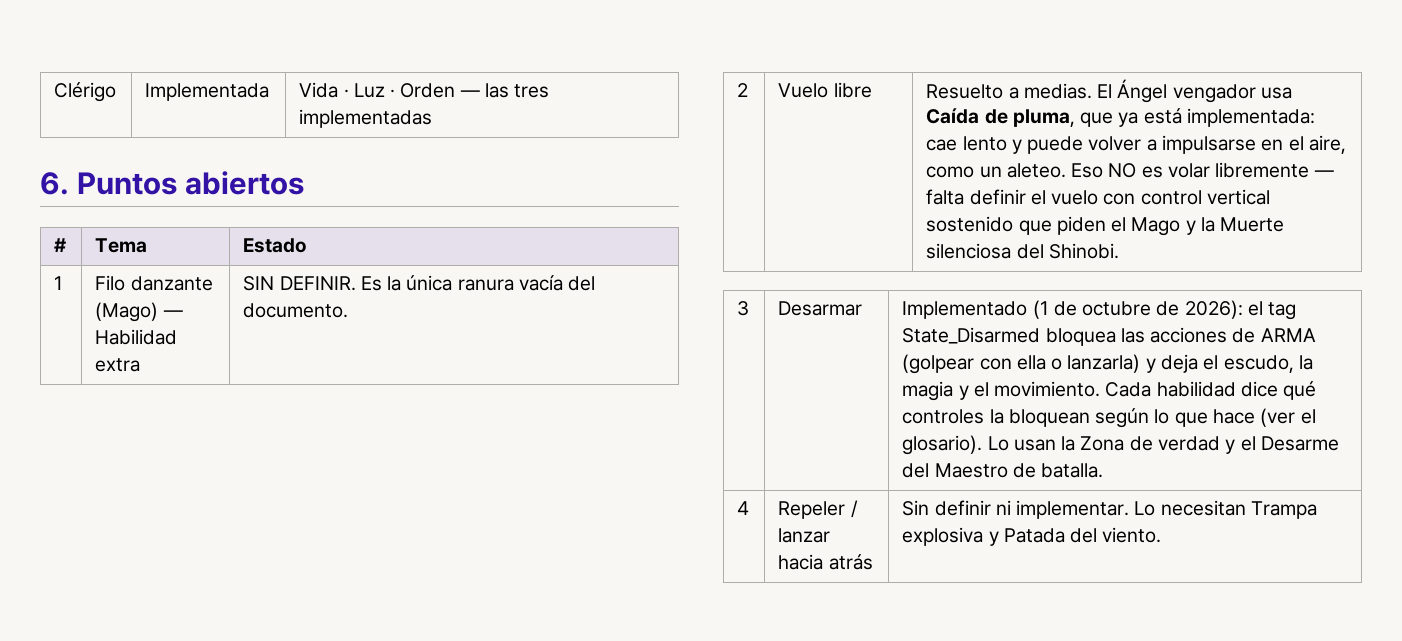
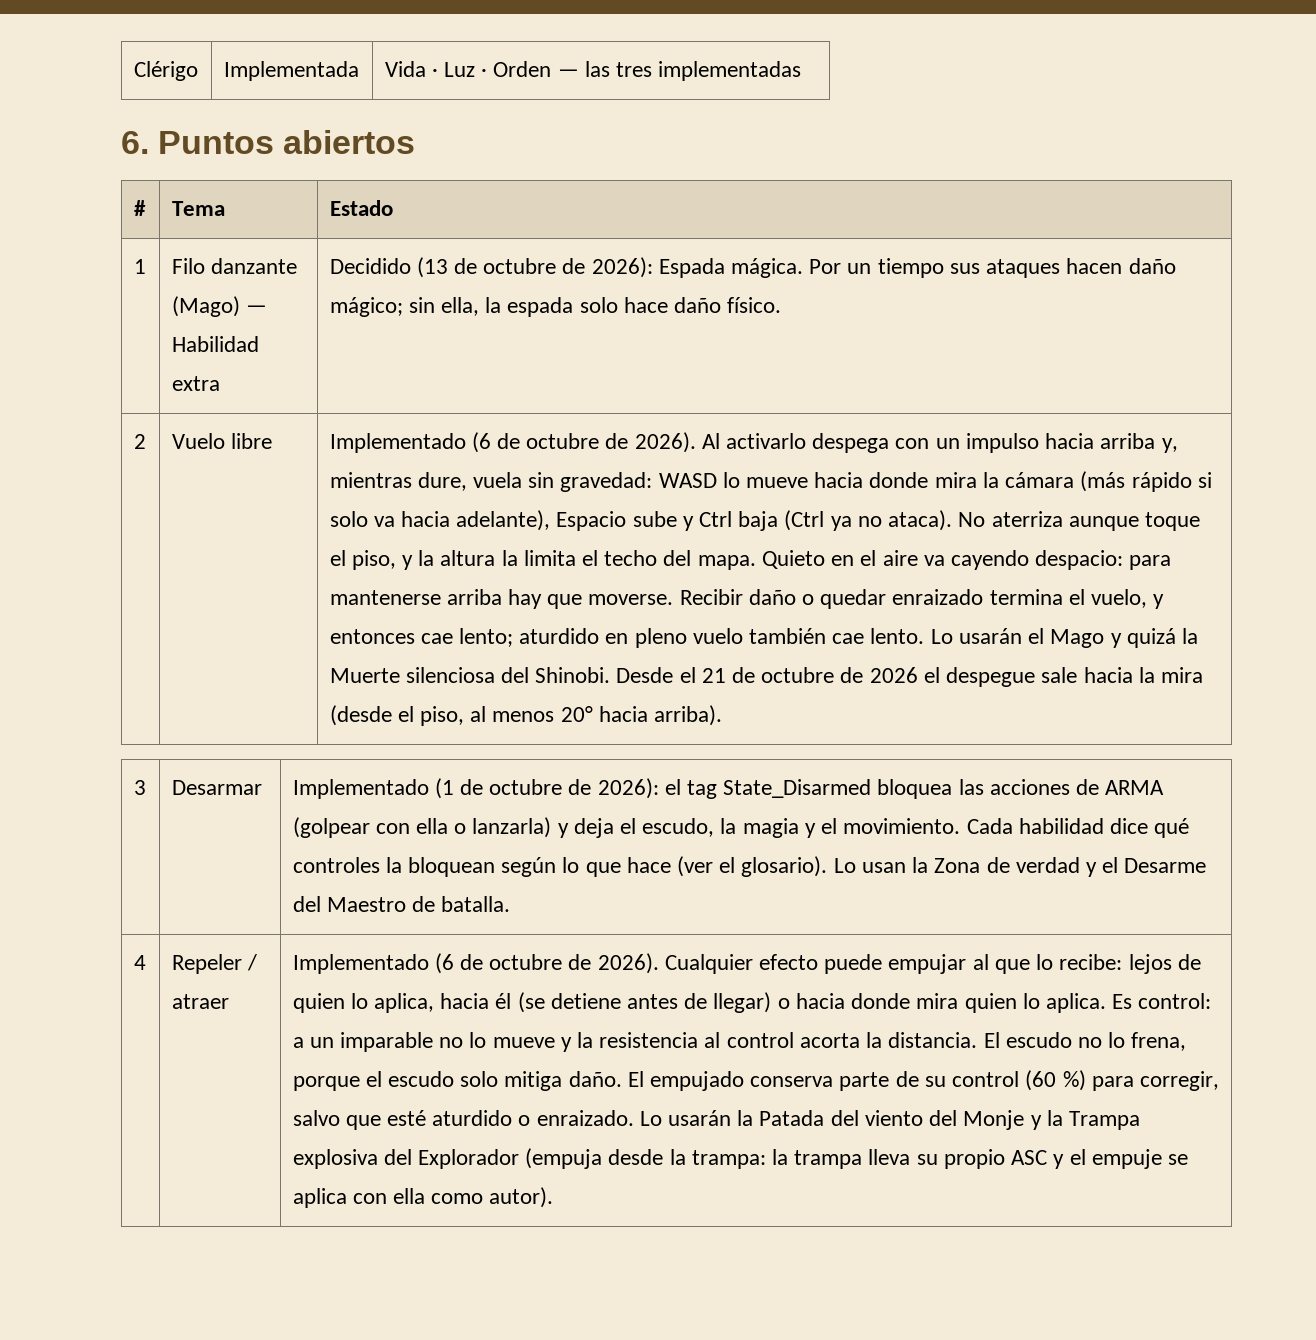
[243,275,596,291] [243,303,349,318] [737,83,749,97] [778,82,872,98] [926,79,1293,103] [926,108,1316,127] [926,135,1346,154] [926,162,1334,178] [926,189,1271,205] [926,216,1106,235] SIN DEFINIR. Es la única ranura vacía del documento. // 2 | Vuelo libre | Resuelto a medias. El Ángel vengador usa Caída de pluma, que ya está implementada: cae lento y puede volver a impulsarse en el aire, como un aleteo. Eso NO es volar libremente — falta definir el vuelo con control vertical sostenido que piden -> [329,257,1176,278] [329,297,782,317] [133,434,146,449] [171,433,272,449] [329,432,1178,453] [329,471,1212,492] [329,510,1200,531] [329,550,1172,570] [329,589,1165,609] [329,628,1022,648] Decidido (13 de octubre de 2026): Espada mágica. Por un tiempo sus ataques hacen daño mágico; sin ella, la espada solo hace daño físico. // 2 | Vuelo libre | Implementado (6 de octubre de 2026). Al activarlo despega con un impulso hacia arriba y, mientras dure, vuela sin gravedad: WASD lo mueve hacia donde mira la cámara (más rápido si solo va hacia adelante), Espacio sube y Ctrl baja (Ctrl ya no ataca). No aterriza aunque toque el piso, y la altura la limita el techo del mapa. Quieto en el aire va cayendo despacio: para mantenerse arriba hay que moverse. Recibir daño o quedar enraizado termina el vuelo, y entonces cae lento; aturdido en pleno vuelo también cae lento. Lo usarán
(1196, 227) none -> [1126,628,1176,648] quizá
(1119, 251) none -> [616,667,1203,687] [329,705,723,726] Desde el 21 de octubre de 2026 el despegue sale hacia la mira (desde el piso, al menos 20° hacia arriba).
[778,528,831,543] [778,554,873,570] [902,500,1318,519] [902,527,1162,546] lanzar hacia atrás | Sin definir ni implementar. Lo necesitan Trampa explosiva y Patada del viento. -> [171,994,229,1009] [292,953,1201,974] [292,992,1212,1013] [292,1032,1187,1052] [292,1070,1219,1091] [292,1110,1140,1130] [292,1148,1188,1169] [292,1187,554,1208] atraer | Implementado (6 de octubre de 2026). Cualquier efecto puede empujar al que lo recibe: lejos de quien lo aplica, hacia él (se detiene antes de llegar) o hacia donde mira quien lo aplica. Es control: a un imparable no lo mueve y la resistencia al control acorta la distancia. El escudo no lo frena, porque el escudo solo mitiga daño. El empujado conserva parte de su control (60 %) para corregir, salvo que esté aturdido o enraizado. Lo usarán la Patada del viento del Monje y la Trampa explosiva del Explorador (empuja desde la trampa: la trampa lleva su propio ASC y el empuje se aplica con ella como autor).

